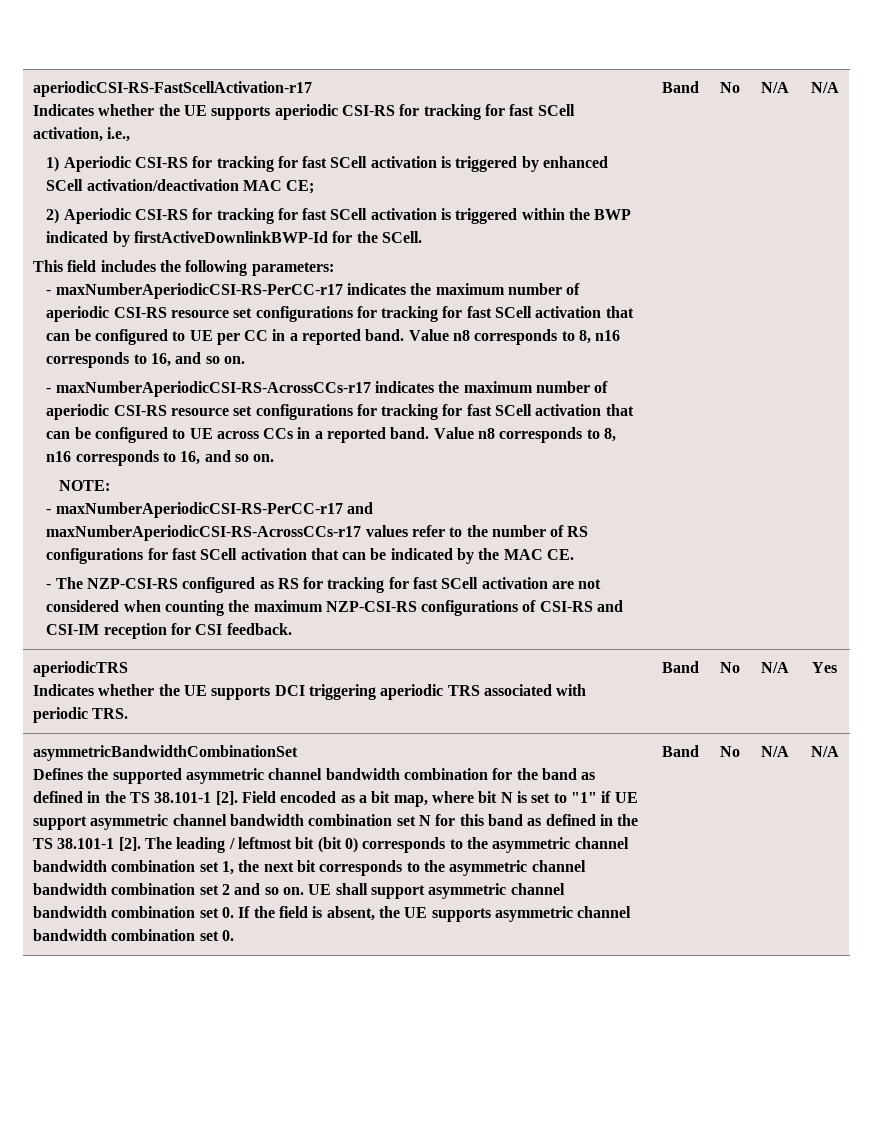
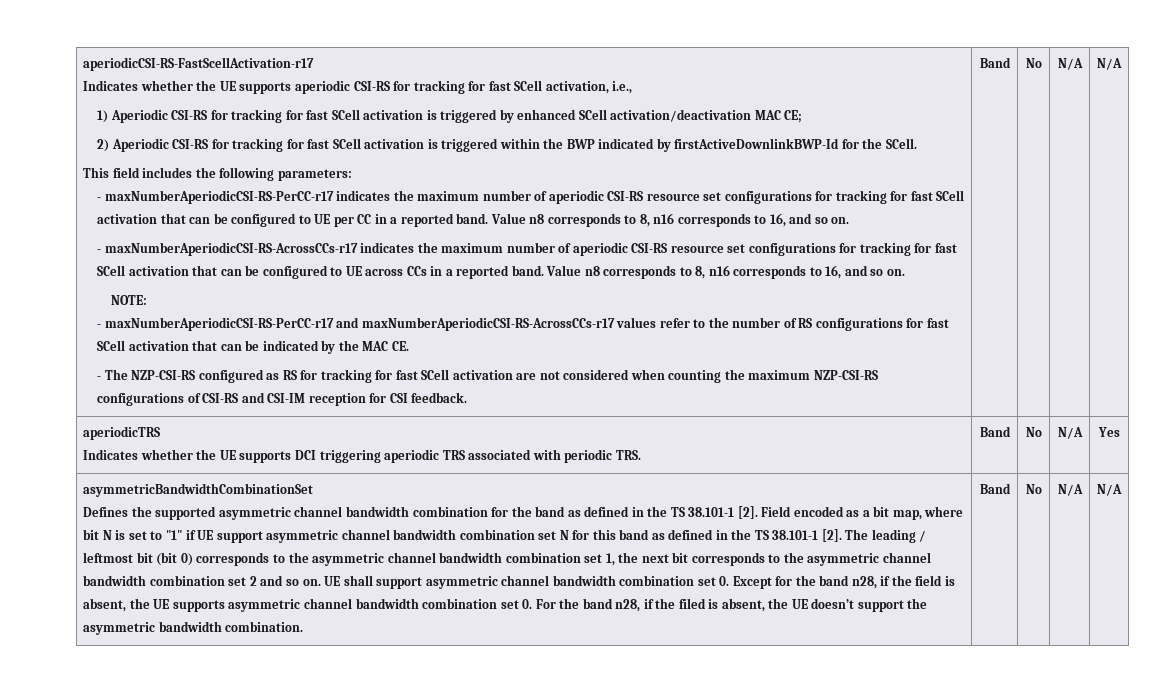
[238,906,251,918] If -> [732,575,891,589] Except for the band n28, if
(235, 935) none -> [535,598,928,612] [83,621,304,635] For the band n28, if the filed is absent, the UE doesn’t support the asymmetric bandwidth combination.

